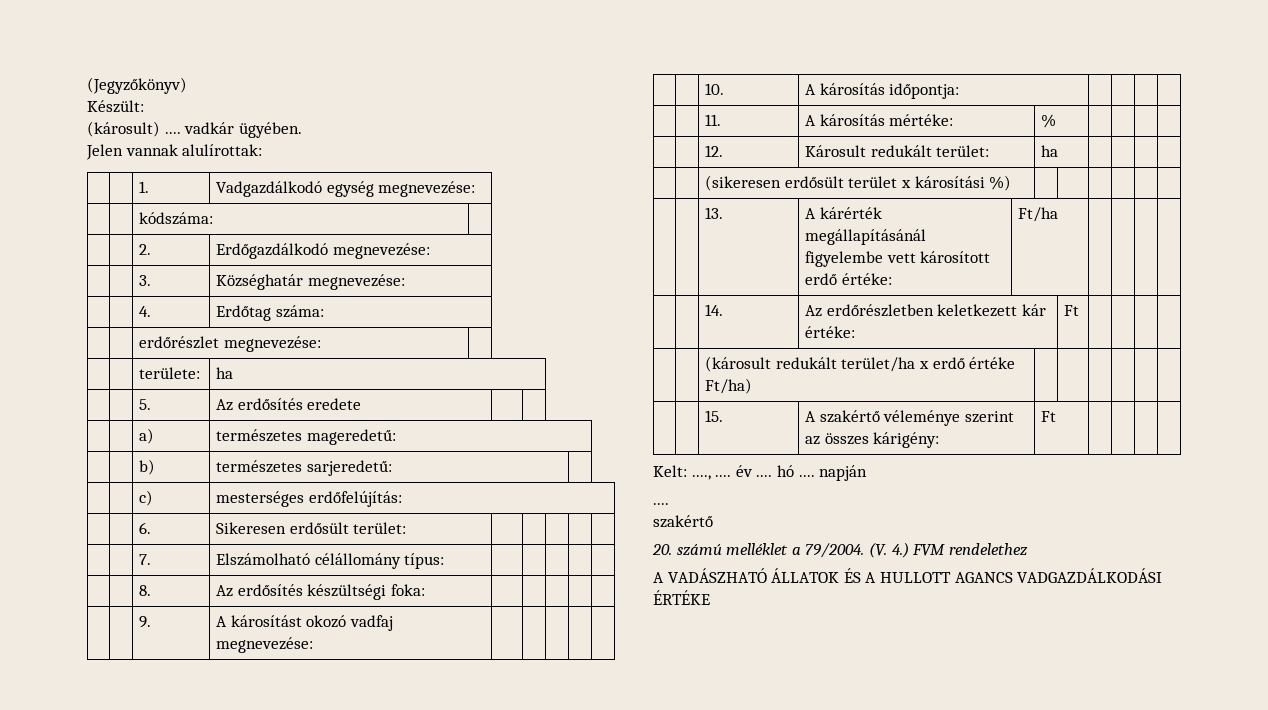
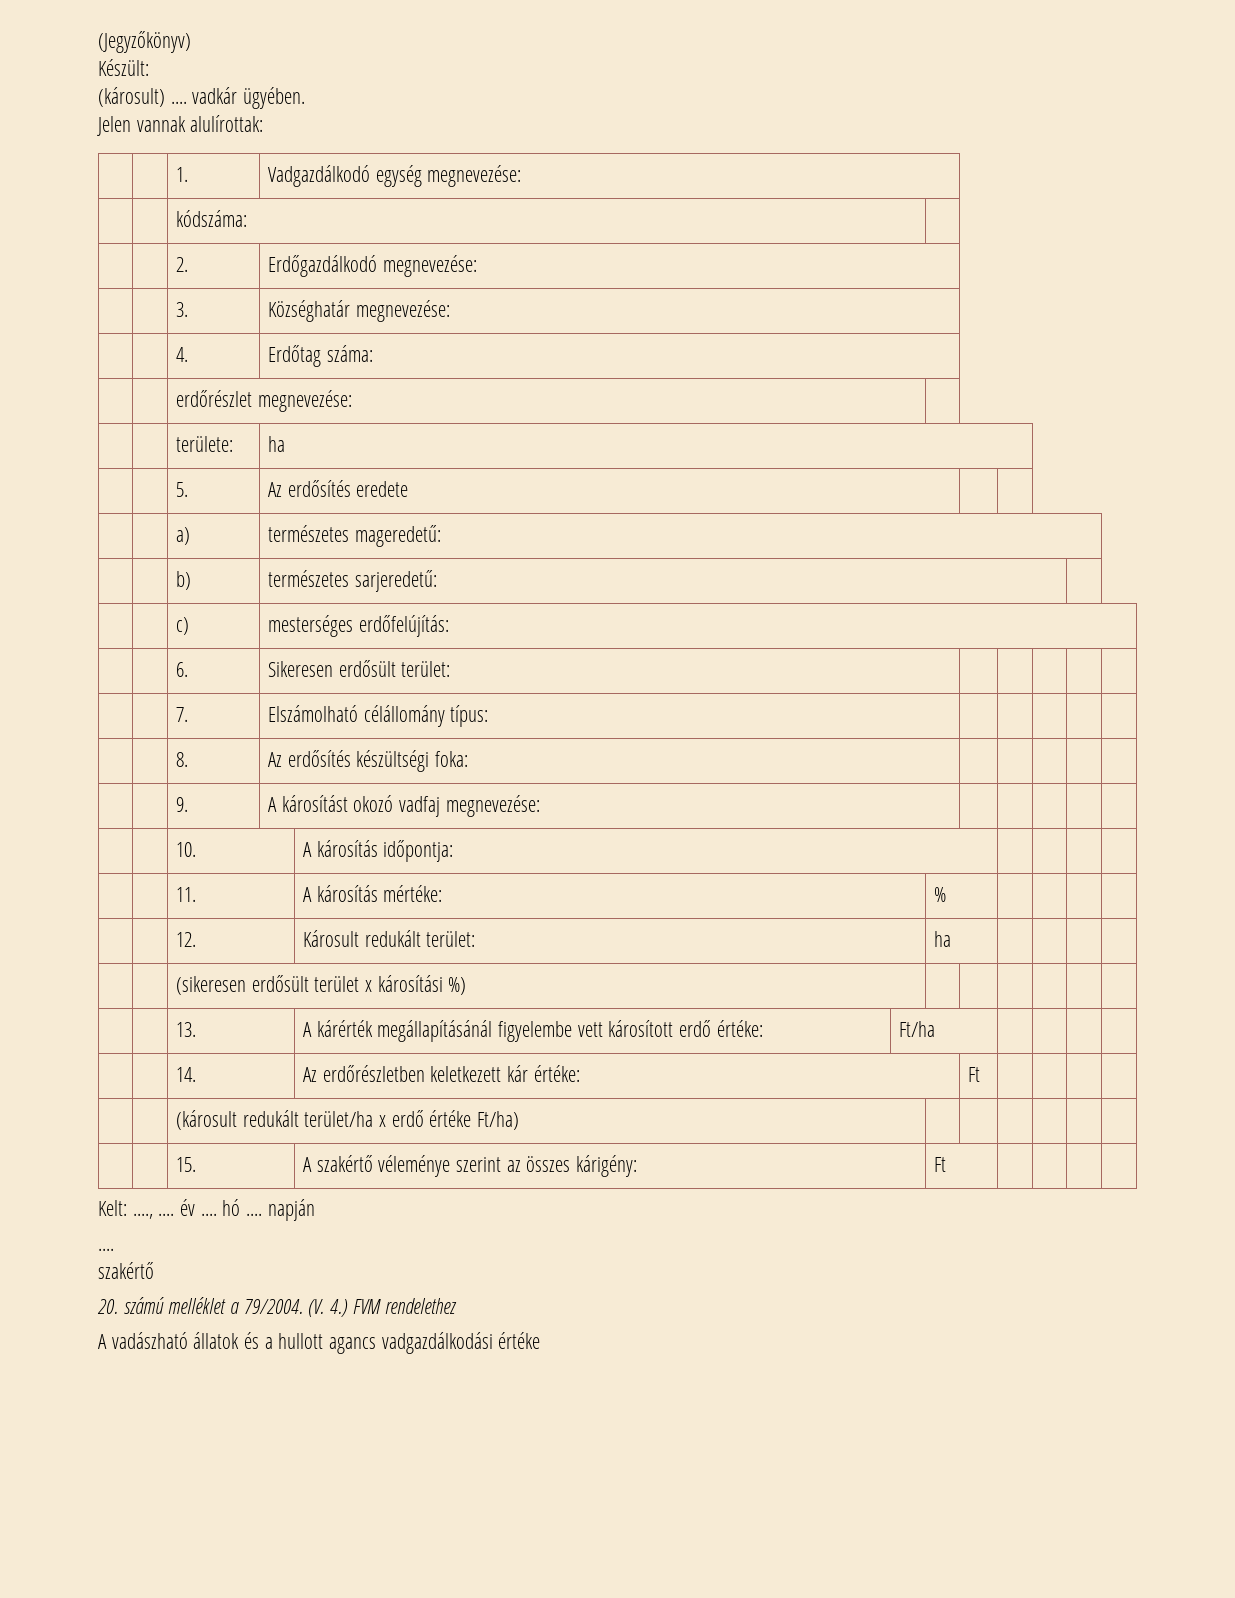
[667,568,1163,583] [653,590,710,605] VADÁSZHATÓ ÁLLATOK ÉS A HULLOTT AGANCS VADGAZDÁLKODÁSI ÉRTÉKE -> [111,1332,541,1354] vadászható állatok és a hullott agancs vadgazdálkodási értéke

